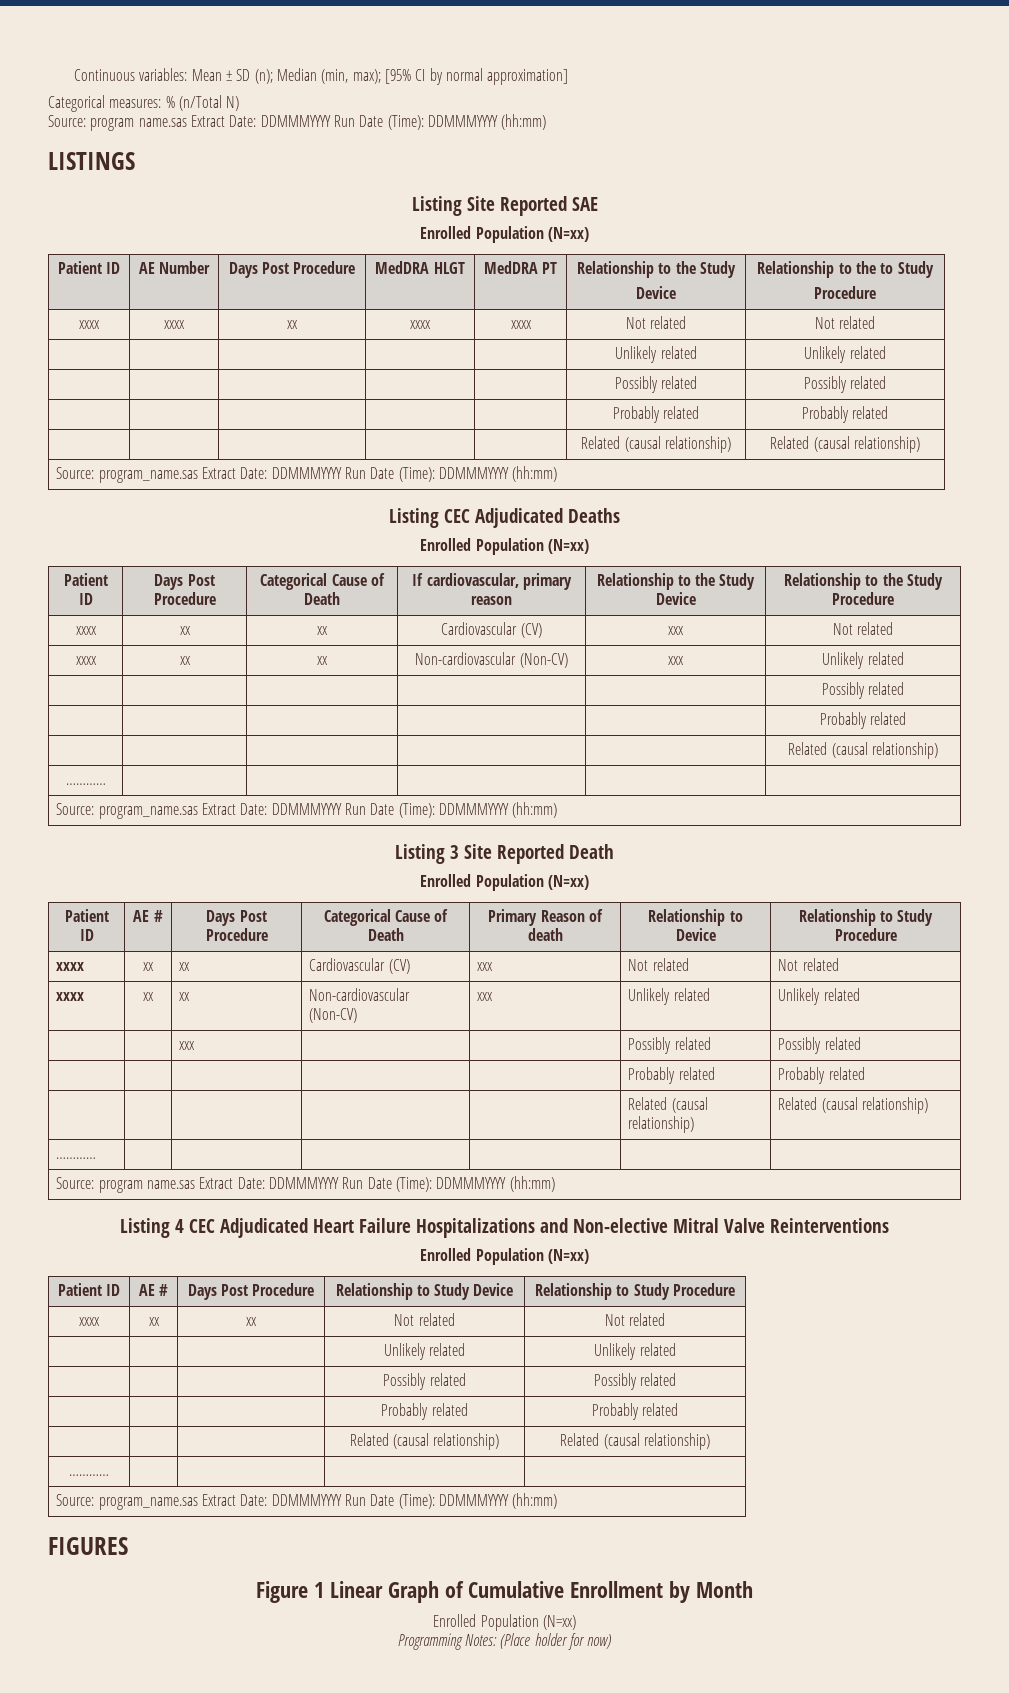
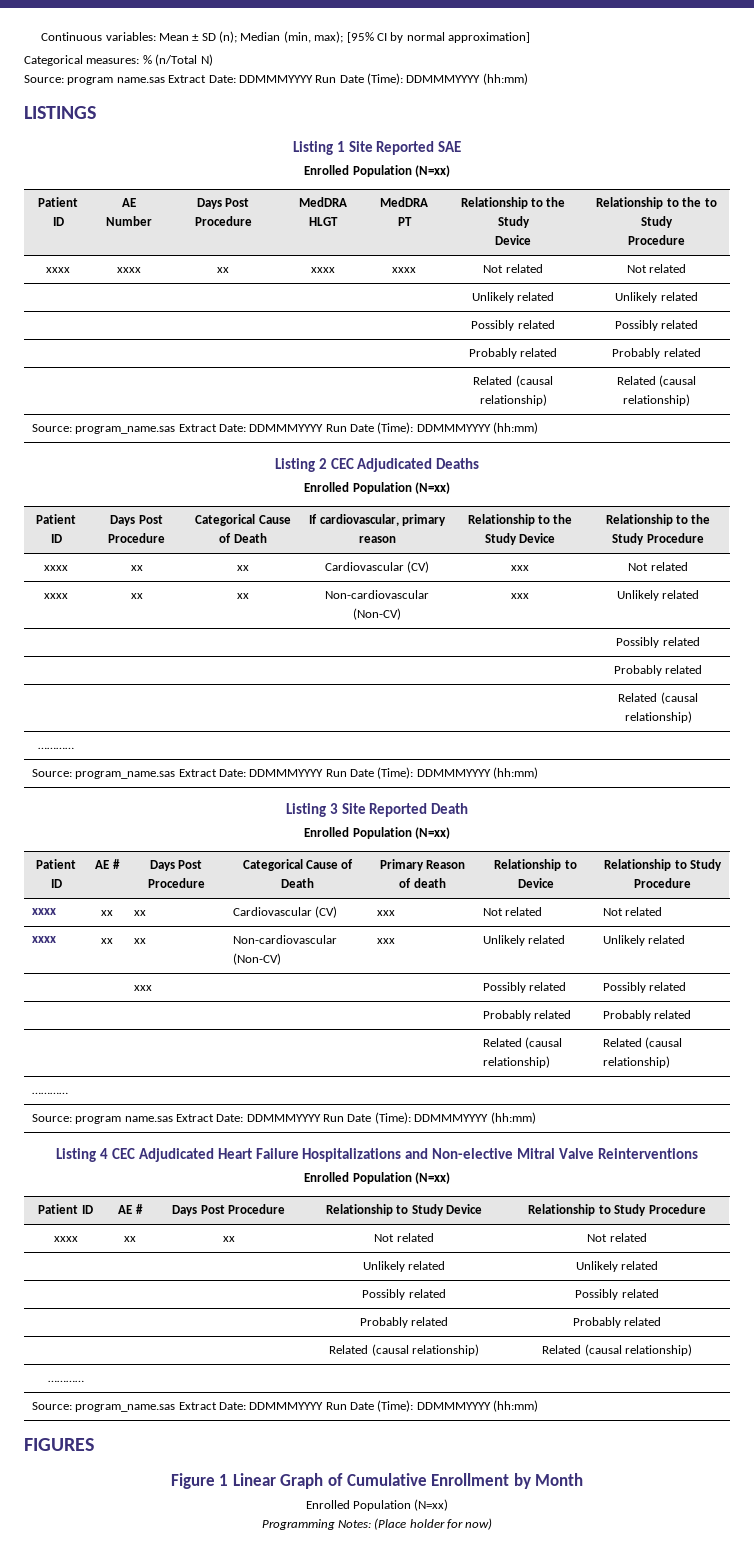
(462, 206) none -> [336,141,345,152] 1
(439, 518) none -> [318,458,327,469] 2

